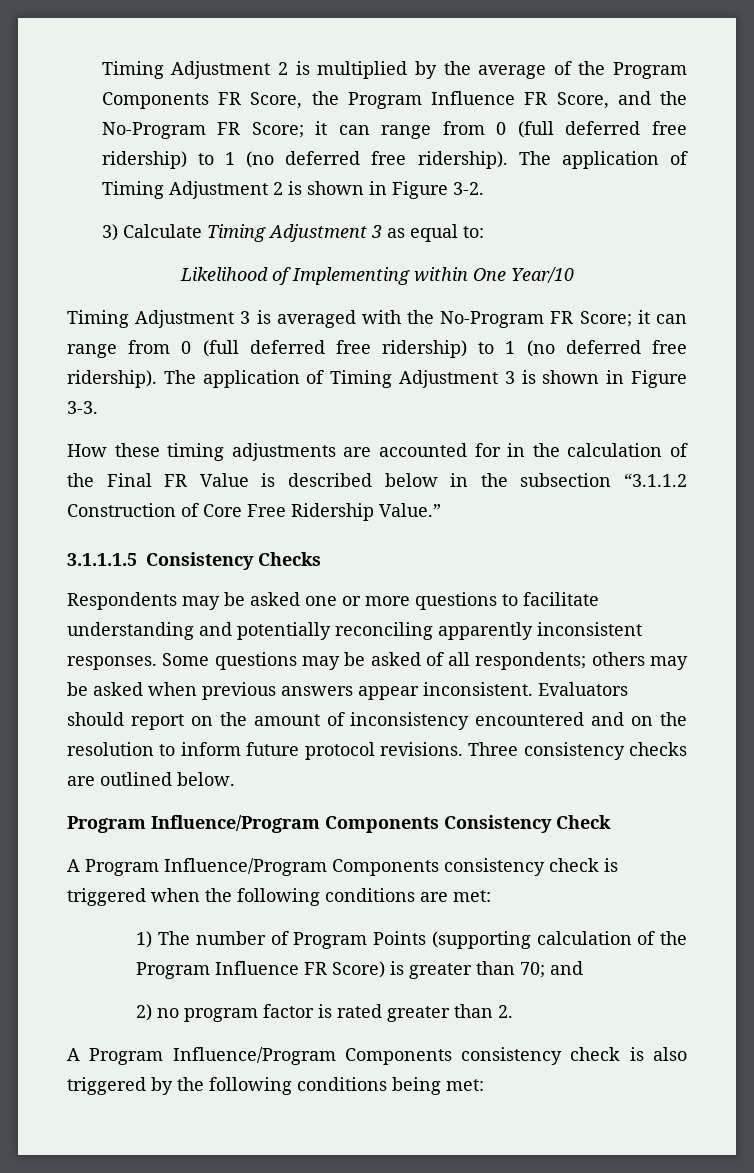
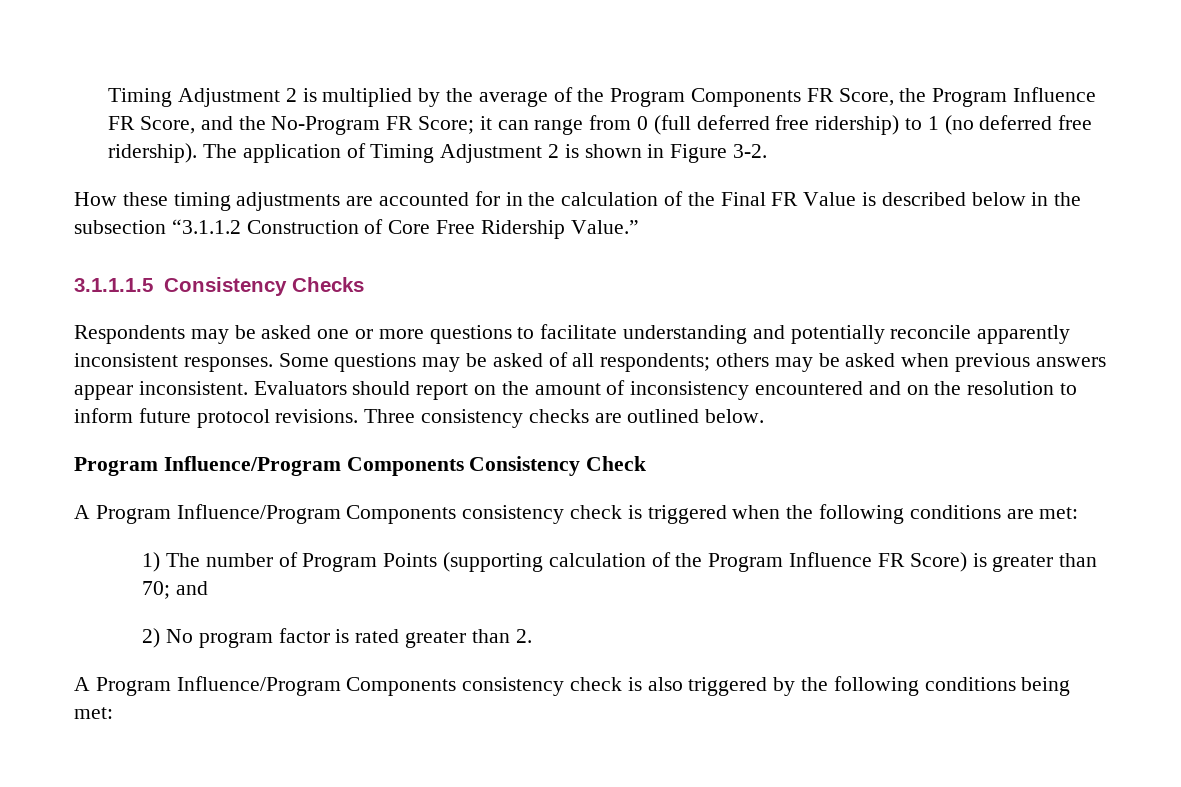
[101,224,484,242] [179,267,574,285] [67,310,687,328] [67,340,687,358] [67,370,687,388] [67,401,98,414] // 3) Calculate Timing Adjustment 3 as equal to: // Likelihood of Implementing within One Year/10 // Timing Adjustment 3 is averaged with the No-Program FR Score; it can range from 0 (full deferred free ridership) to 1 (no deferred free ridership). The application of Timing Adjustment 3 is shown in Figure 3-3. -> (767, 151) none
[335,622,433,640] reconciling -> [890,325,972,339] reconcile
[157,1008,180,1018] no -> [166,629,194,643] No

